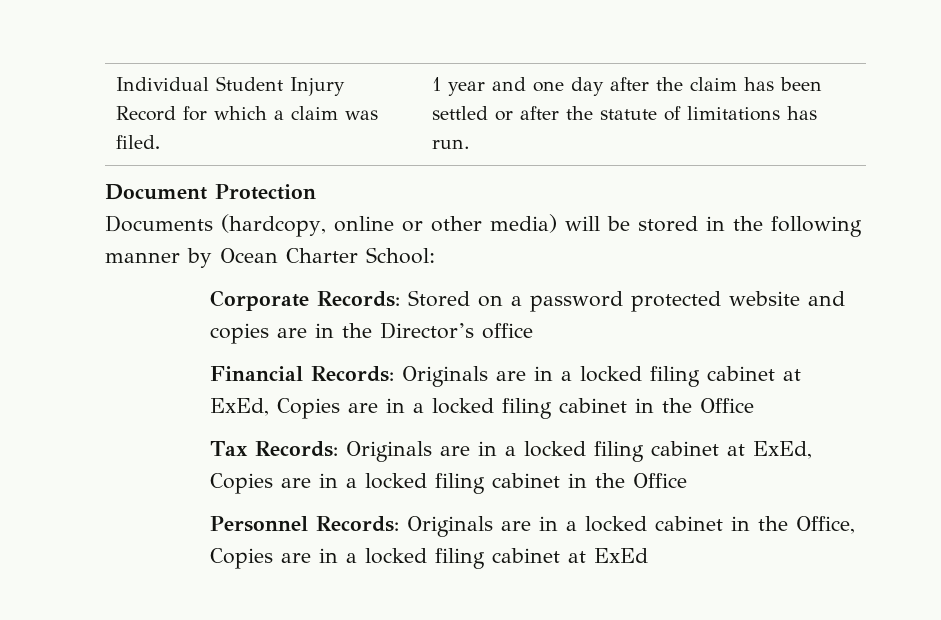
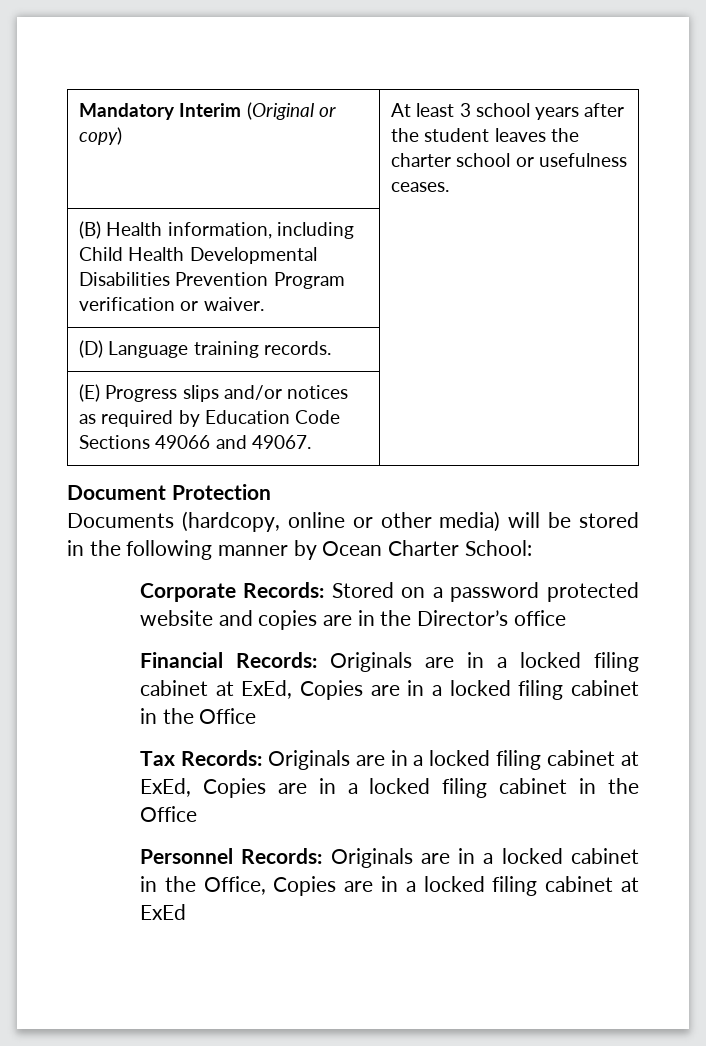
[116,76,346,96] [116,106,379,121] [116,135,161,149] [432,77,823,96] [432,106,818,121] [432,139,471,149] Individual Student Injury Record for which a claim was filed. | 1 year and one day after the claim has been settled or after the statute of limitations has run. -> [79,102,336,120] [79,127,123,145] [391,103,624,120] [391,128,579,142] [391,153,627,167] [391,182,450,192] [79,221,354,239] [79,247,317,264] [79,272,345,289] [79,297,264,311] [79,340,331,358] [79,384,348,402] [79,410,340,427] [79,435,311,449] Mandatory Interim (Original or copy) | At least 3 school years after the student leaves the charter school or usefulness ceases. // (B) Health information, including Child Health Developmental Disabilities Prevention Program verification or waiver. | // (D) Language training records. | // (E) Progress slips and/or notices as required by Education Code Sections 49066 and 49067. |

